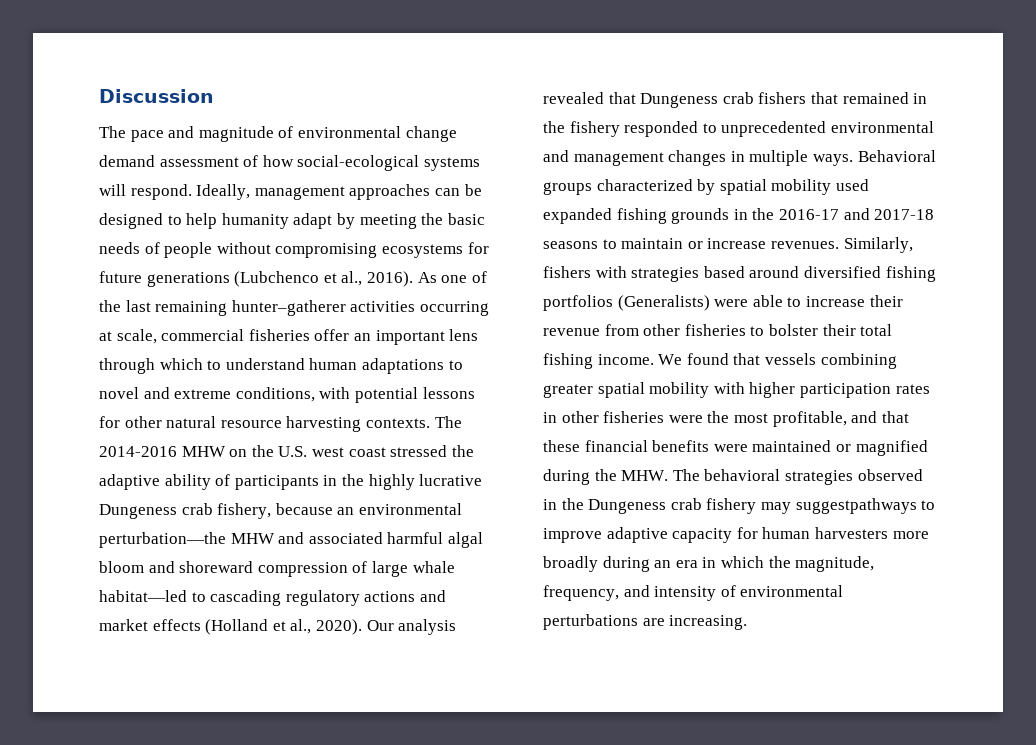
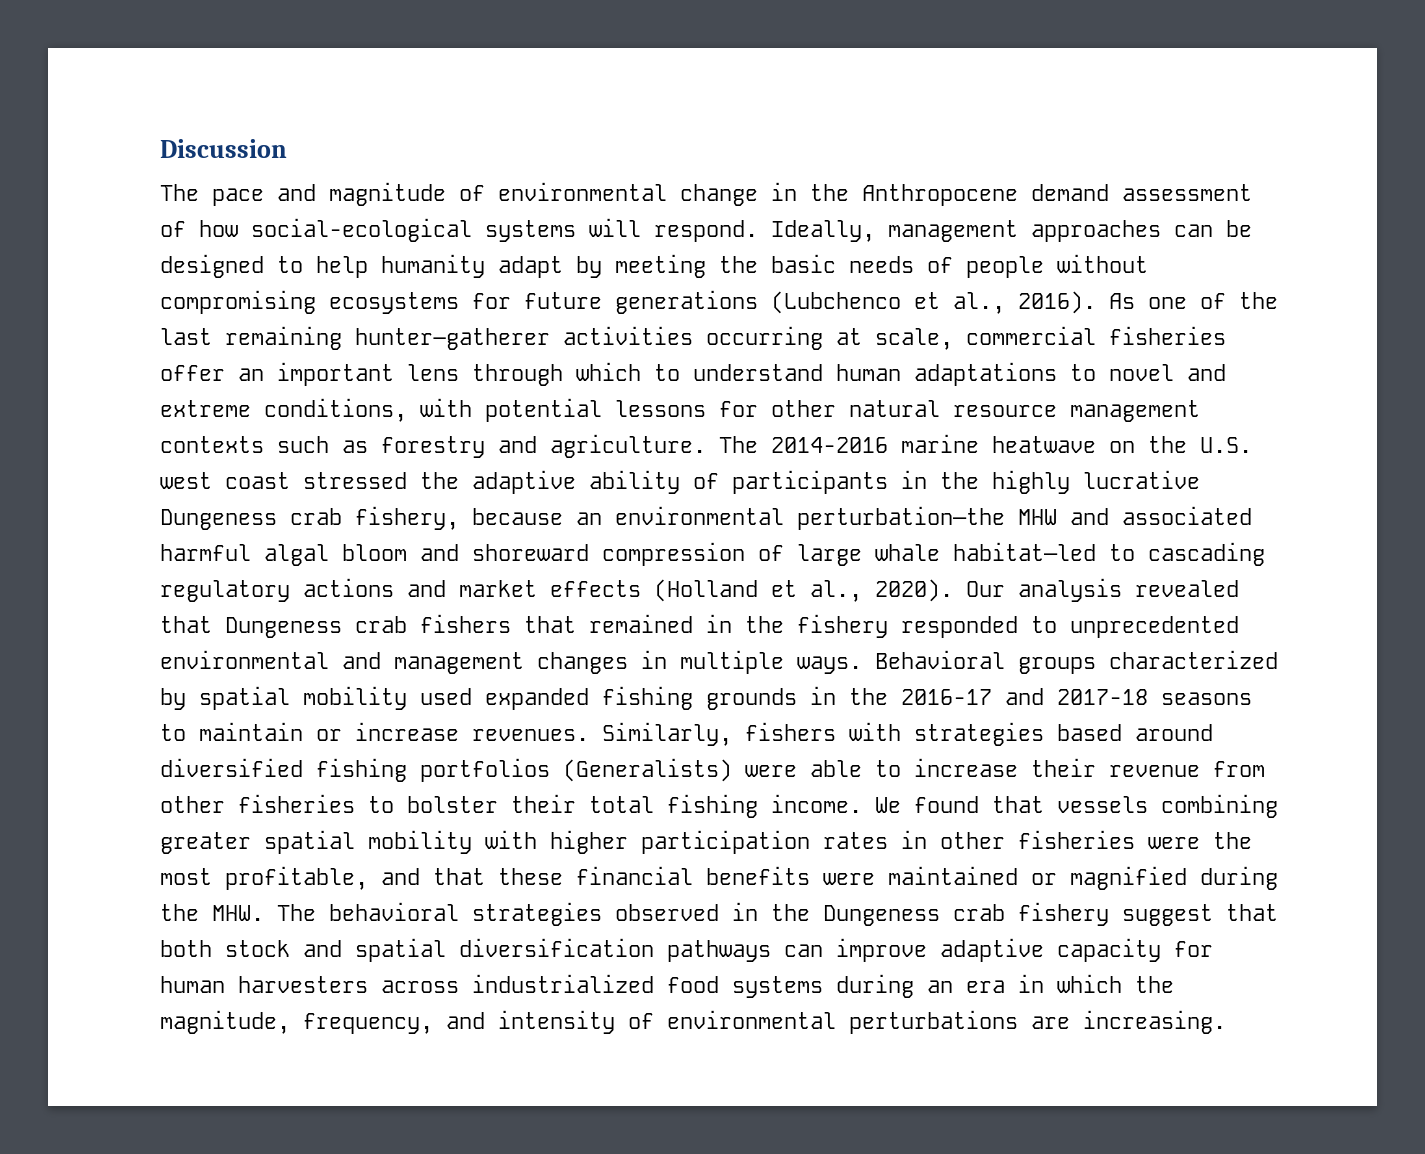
(457, 134) none -> [771,182,1018,206] in the Anthropocene
[286,416,462,432] [99,446,226,457] harvesting contexts. The 2014-2016 MHW -> [1070,400,1200,422] [160,434,1096,458] management contexts such as forestry and agriculture. The 2014-2016 marine heatwave
[760,498,936,514] may suggestpathways to -> [1122,904,1278,926] [160,938,823,962] suggest that both stock and spatial diversification pathways can
[892,531,929,539] [543,556,598,572] more broadly -> [381,974,823,998] across industrialized food systems

